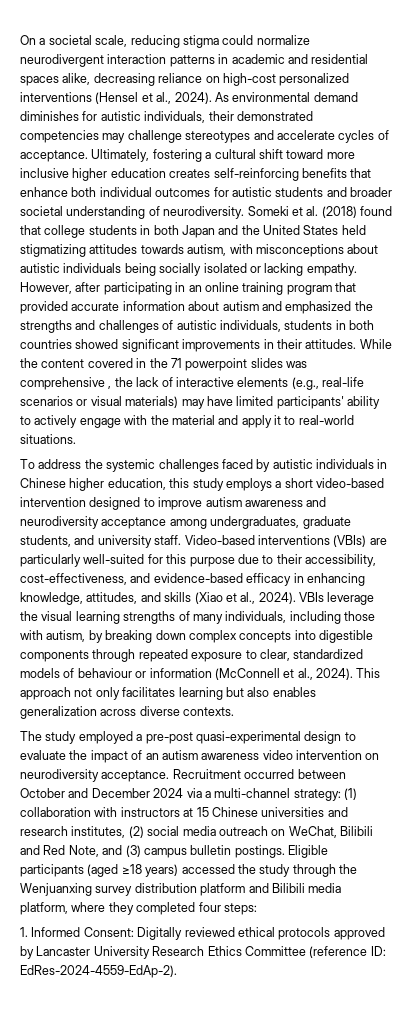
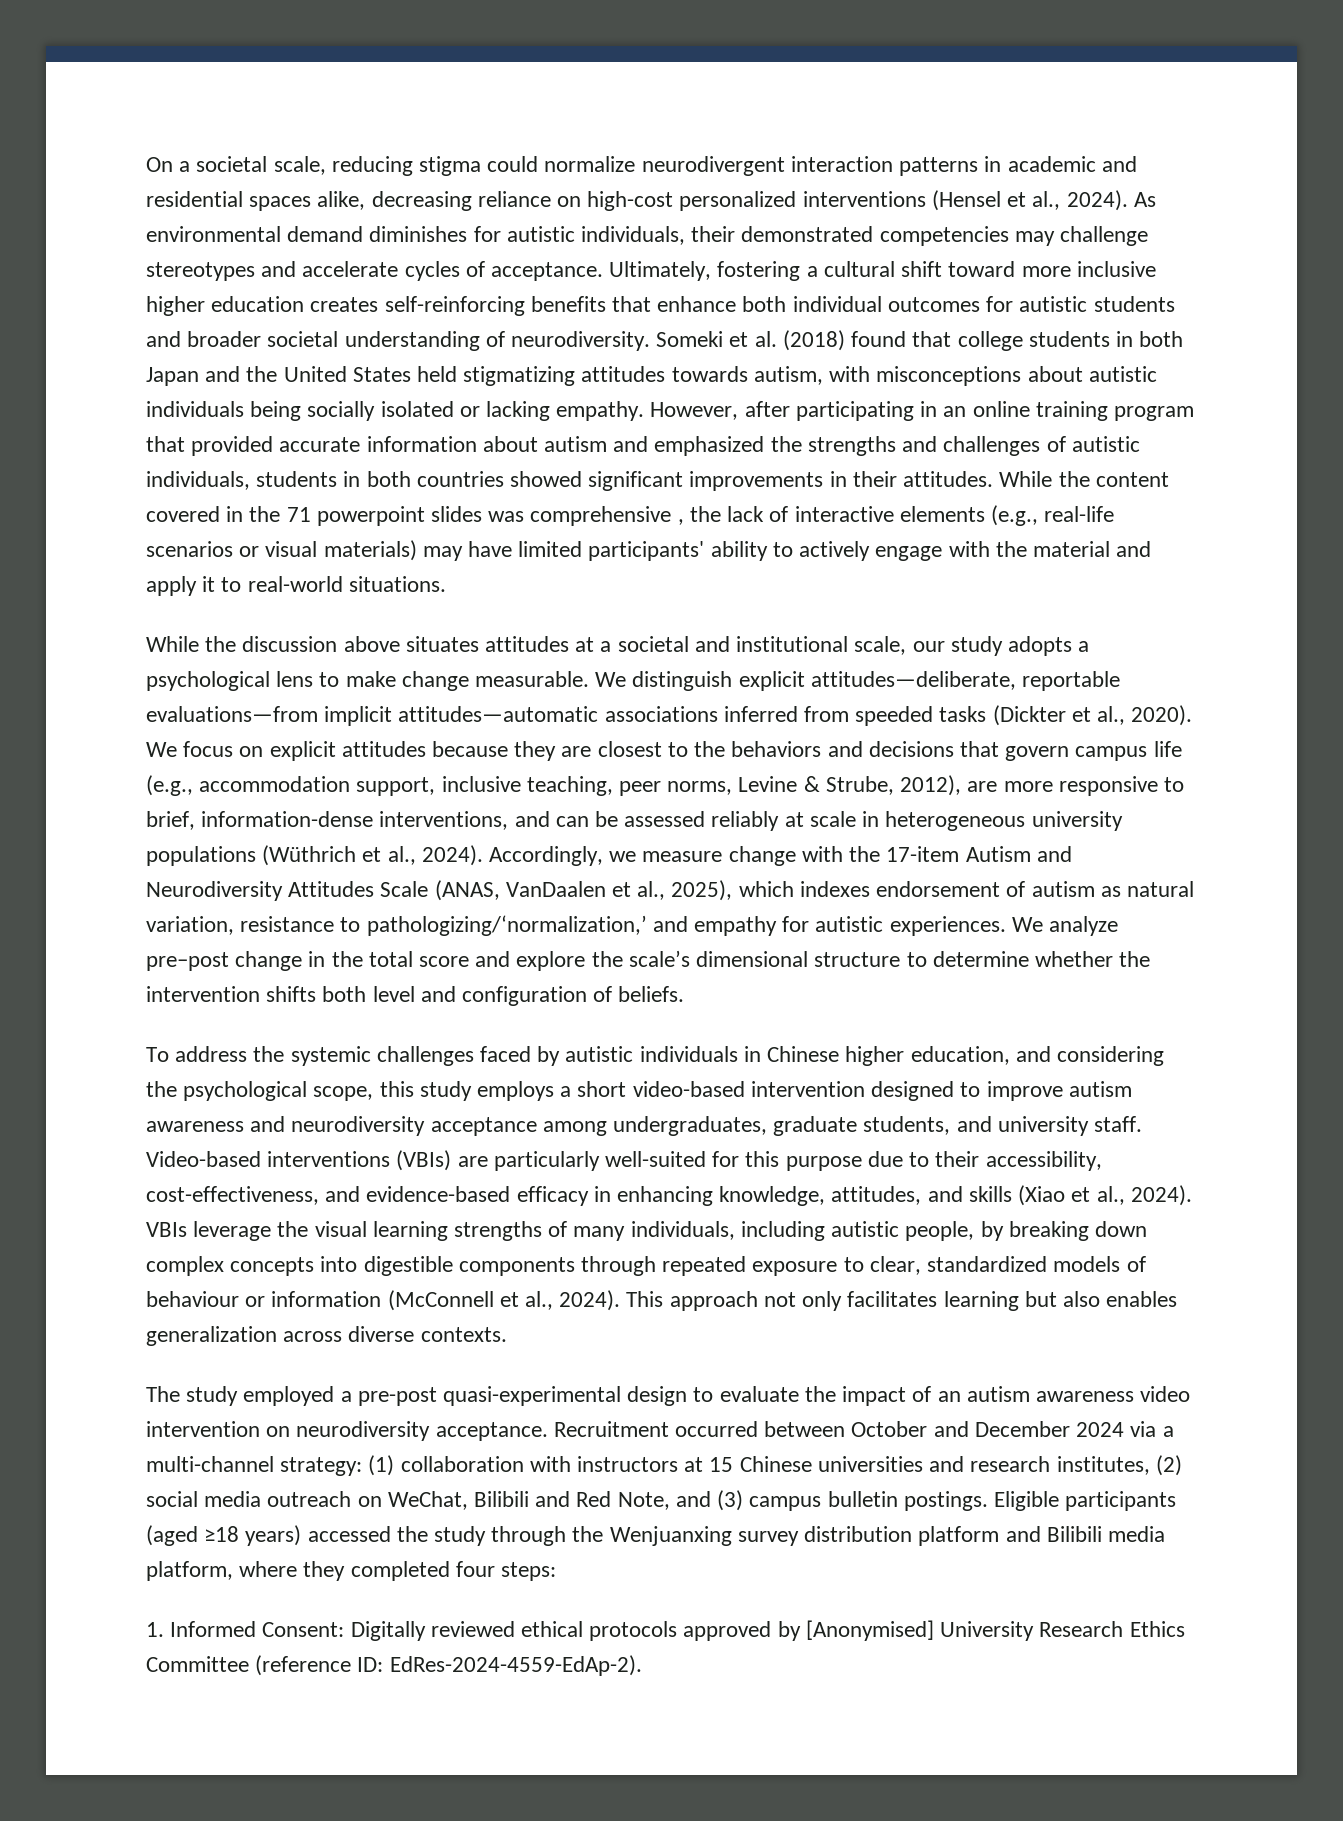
(76, 439) none -> [146,636,1090,656] [146,671,1121,691] [146,705,1193,726] [146,741,1182,761] [146,775,1184,796] [146,811,1123,831] [146,845,1072,866] [146,880,1194,901] [146,915,1119,936] [146,950,1151,971] [146,986,685,1006] // While the discussion above situates attitudes at a societal and institutional scale, our study adopts a psychological lens to make change measurable. We distinguish explicit attitudes—deliberate, reportable evaluations—from implicit attitudes—automatic associations inferred from speeded tasks (Dickter et al., 2020). We focus on explicit attitudes because they are closest to the behaviors and decisions that govern campus life (e.g., accommodation support, inclusive teaching, peer norms, Levine & Strube, 2012), are more responsive to brief, information-dense interventions, and can be assessed reliably at scale in heterogeneous university populations (Wüthrich et al., 2024). Accordingly, we measure change with the 17-item Autism and Neurodiversity Attitudes Scale (ANAS, VanDaalen et al., 2025), which indexes endorsement of autism as natural variation, resistance to pathologizing/‘normalization,’ and empathy for autistic experiences. We analyze pre–post change in the total score and explore the scale’s dimensional structure to determine whether the intervention shifts both level and configuration of beliefs.
(166, 484) none -> [1015,1046,1164,1066] [146,1081,374,1101] and considering the psychological scope,
[344,611,375,621] [20,630,86,642] those with autism, -> [831,1221,975,1241] autistic people,
[36,946,91,956] Lancaster -> [805,1620,934,1641] [Anonymised]

